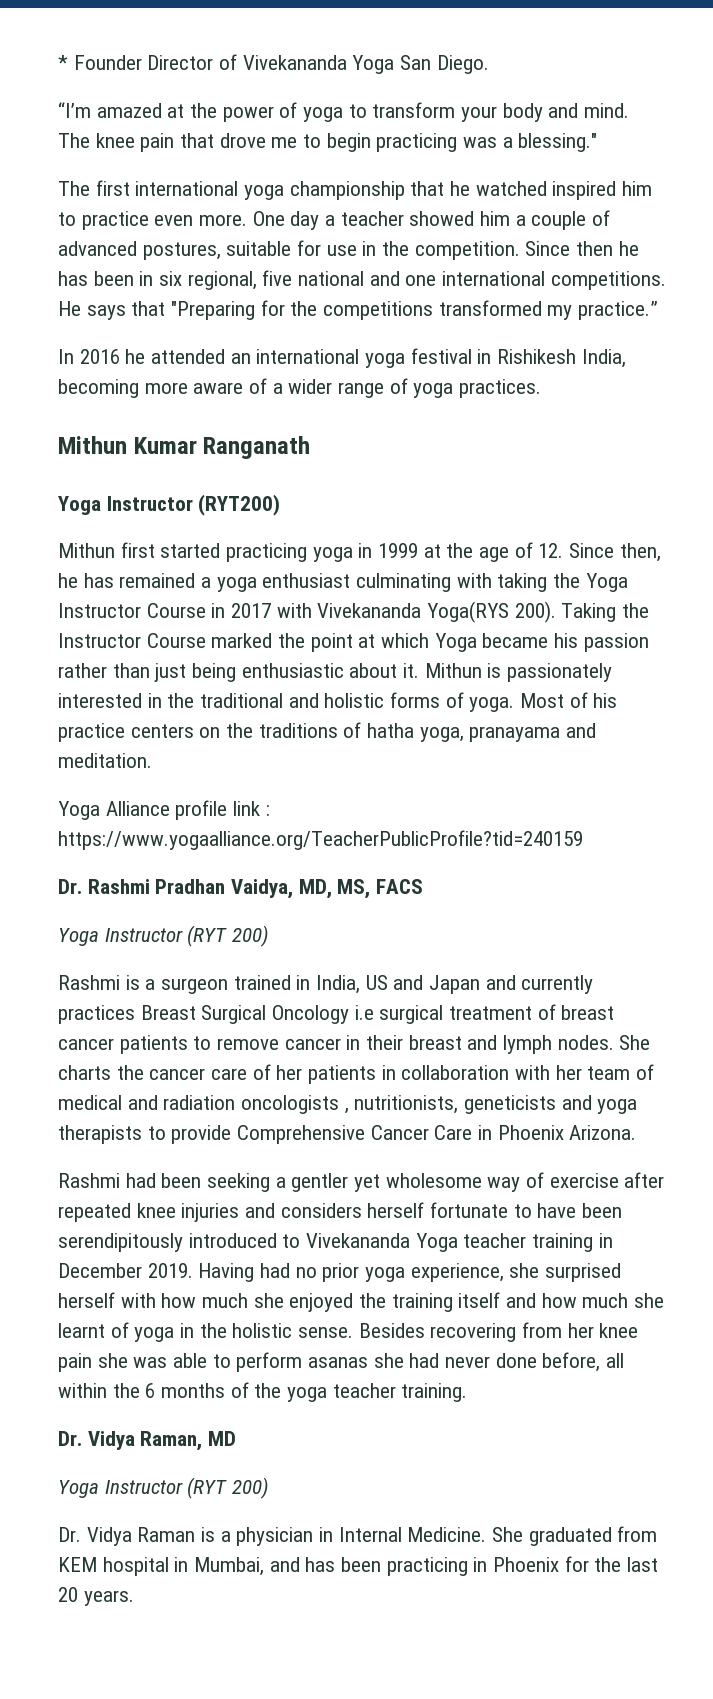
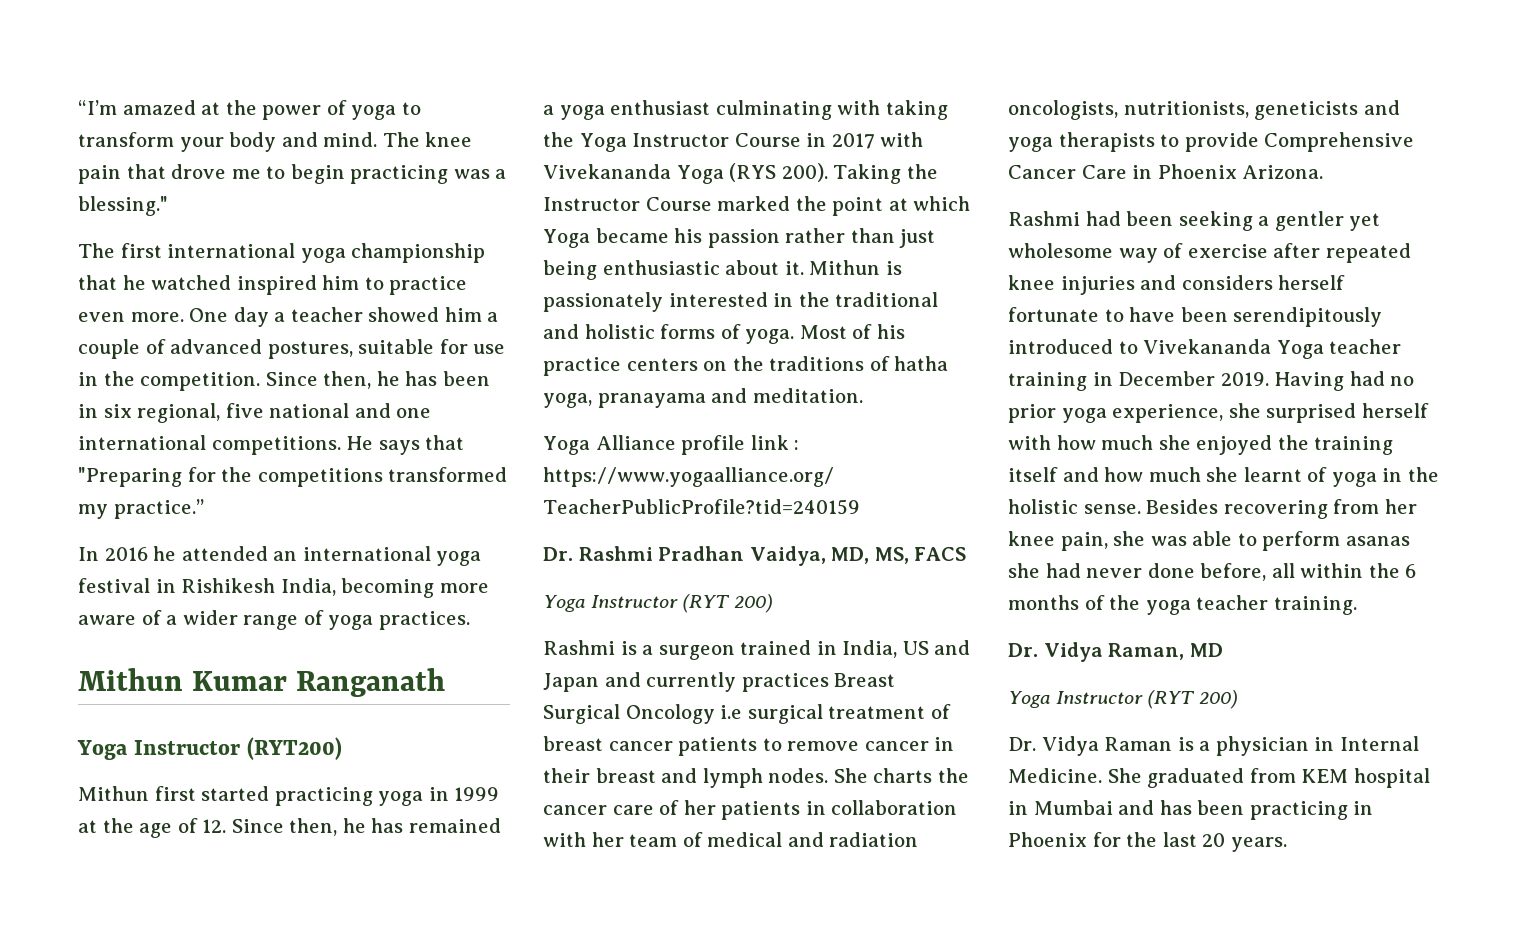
[58,54,489,74] * Founder Director of Vivekananda Yoga San Diego. // -> (78, 107) none
[576,241,614,256] then -> [323,371,372,389] then,
[427,601,510,623] Yoga(RYS -> [676,163,777,184] Yoga (RYS
[241,1095,349,1114] oncologists , -> [1008,100,1118,120] oncologists,
[58,1353,92,1372] pain -> [1060,532,1108,551] pain,
[194,1557,265,1576] Mumbai, -> [1033,800,1113,815] Mumbai

